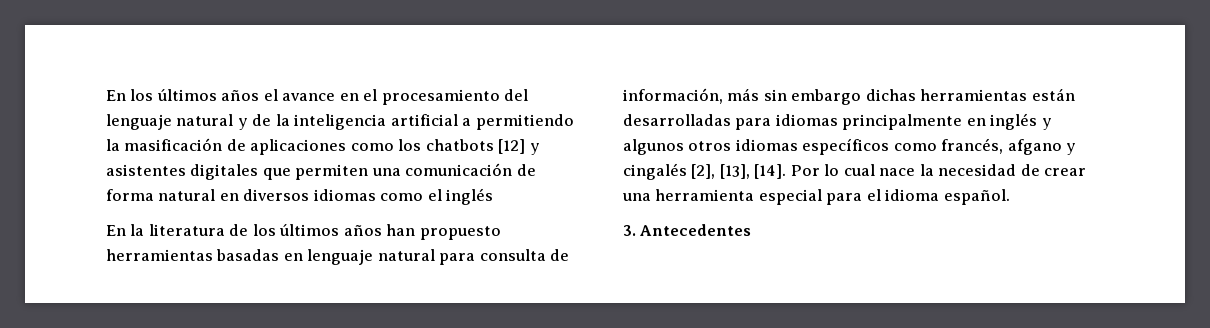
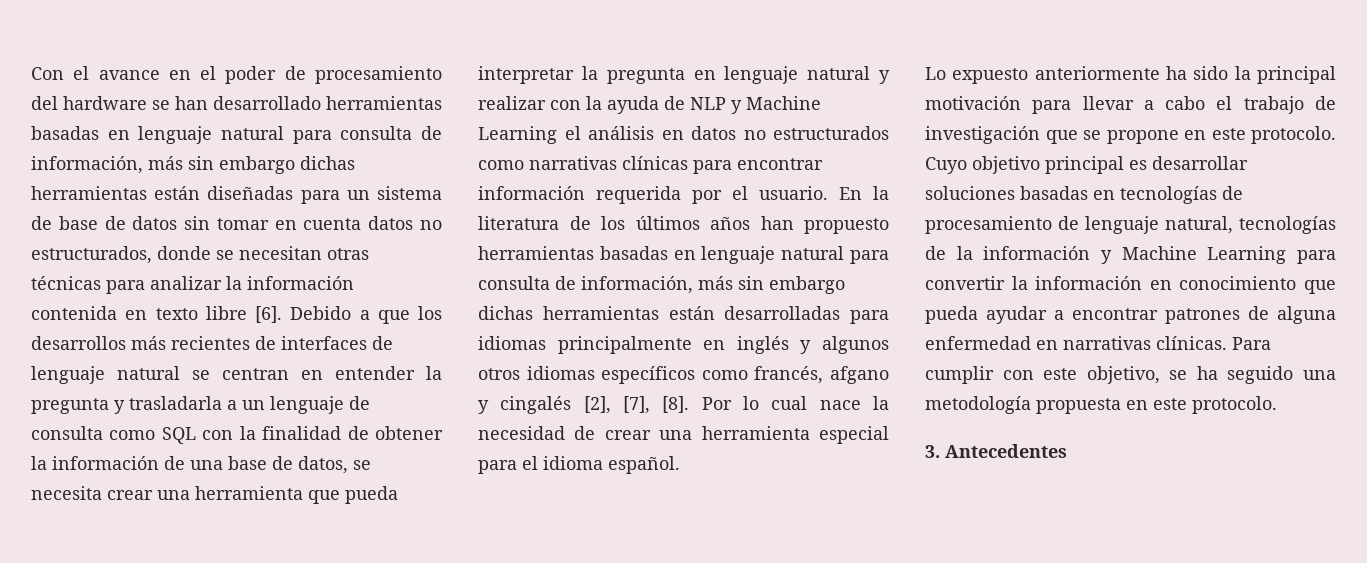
[106,89,529,105] [106,114,574,130] [106,138,540,155] [106,163,536,180] [106,188,494,205] En los últimos años el avance en el procesamiento del lenguaje natural y de la inteligencia artificial a permitiendo la masificación de aplicaciones como los chatbots [12] y asistentes digitales que permiten una comunicación de forma natural en diversos idiomas como el inglés // -> [31,66,442,84] [31,96,442,110] [31,126,443,144] [31,156,355,174] [31,186,442,204] [31,216,442,230] [31,246,369,264] [31,276,354,294] [31,306,442,324] [31,336,393,350] [31,366,442,384] [31,396,370,414] [31,426,443,444] [31,456,371,474] [31,486,398,504] [478,66,890,84] [478,96,821,114] [478,126,889,144] [478,156,823,174] [478,186,828,204] Con el avance en el poder de procesamiento del hardware se han desarrollado herramientas basadas en lenguaje natural para consulta de información, más sin embargo dichas herramientas están diseñadas para un sistema de base de datos sin tomar en cuenta datos no estructurados, donde se necesitan otras técnicas para analizar la información contenida en texto libre [6]. Debido a que los desarrollos más recientes de interfaces de lenguaje natural se centran en entender la pregunta y trasladarla a un lenguaje de consulta como SQL con la finalidad de obtener la información de una base de datos, se necesita crear una herramienta que pueda interpretar la pregunta en lenguaje natural y realizar con la ayuda de NLP y Machine Learning el análisis en datos no estructurados como narrativas clínicas para encontrar información requerida por el usuario.
[719,164,787,179] [13], [14]. -> [623,396,690,414] [7], [8].
(1010, 197) none -> [925,66,1336,84] [925,96,1336,114] [925,126,1336,144] [925,156,1248,174] [925,186,1243,204] [925,216,1336,234] [925,246,1336,264] [925,276,1336,294] [925,306,1336,324] [925,336,1271,350] [925,366,1336,384] [925,396,1277,414] // Lo expuesto anteriormente ha sido la principal motivación para llevar a cabo el trabajo de investigación que se propone en este protocolo. Cuyo objetivo principal es desarrollar soluciones basadas en tecnologías de procesamiento de lenguaje natural, tecnologías de la información y Machine Learning para convertir la información en conocimiento que pueda ayudar a encontrar patrones de alguna enfermedad en narrativas clínicas. Para cumplir con este objetivo, se ha seguido una metodología propuesta en este protocolo.

